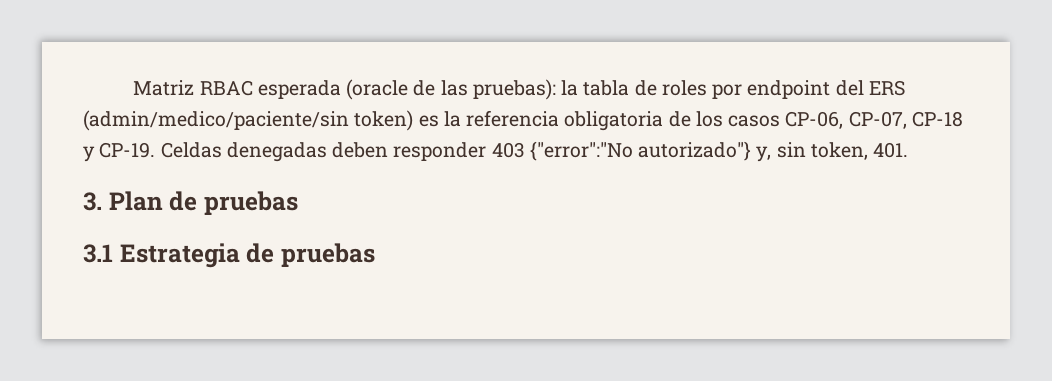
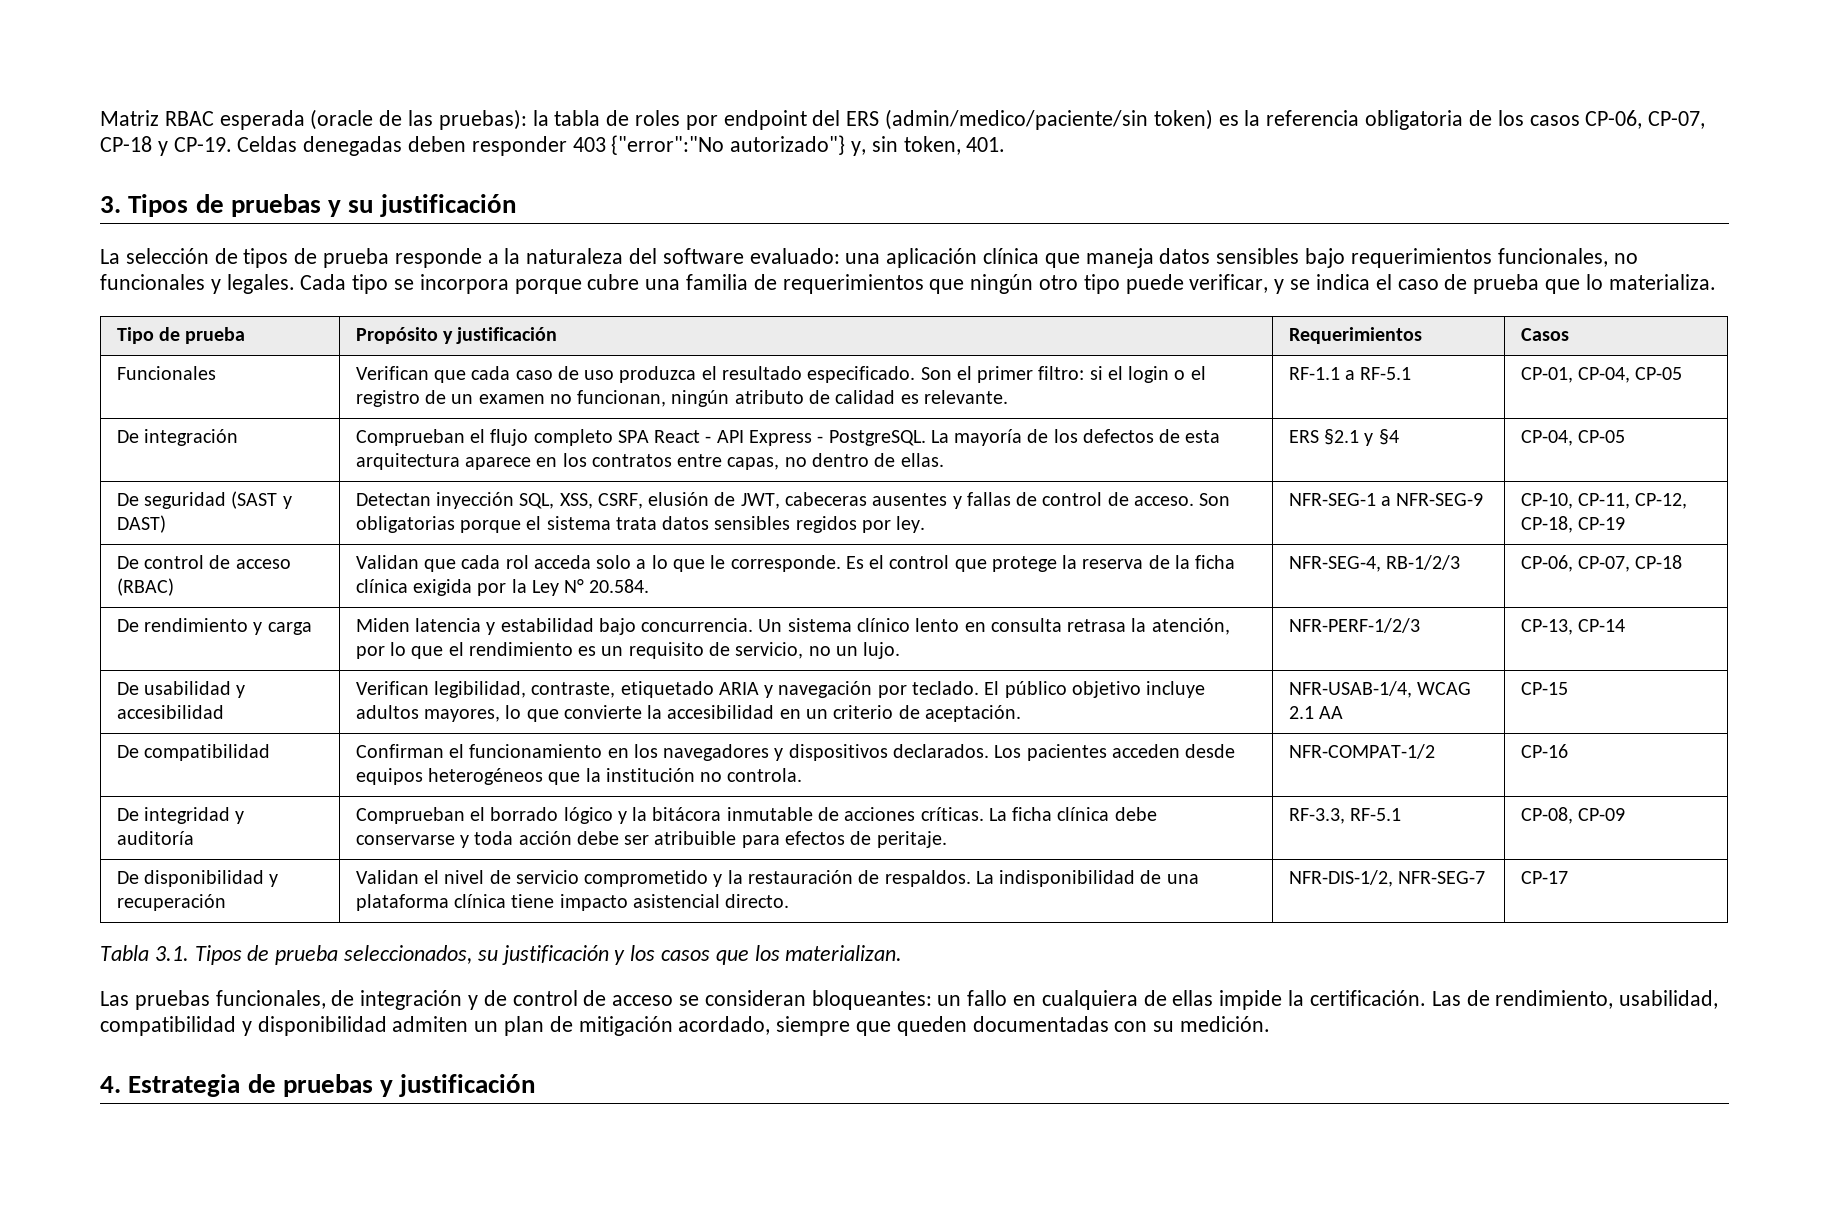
[108,191,298,215] [83,244,113,263] Plan de pruebas // 3.1 -> [128,194,516,217] [100,248,1638,268] [100,274,1716,294] [116,327,246,344] [355,327,558,344] [1288,327,1422,344] [1520,328,1569,341] [116,366,216,380] [355,366,1206,383] [355,390,1008,407] [1288,367,1412,380] [1520,367,1683,383] [116,429,239,446] [355,429,1221,446] [355,453,944,470] [1288,429,1399,446] [1520,430,1626,446] [116,491,292,509] [116,515,166,533] [355,492,1231,509] [355,516,926,533] [1288,493,1484,506] [1520,493,1688,509] [1520,516,1626,533] [116,555,291,569] [116,578,174,596] [355,555,1236,572] [355,579,650,596] [1288,555,1461,572] [1520,555,1683,572] [116,618,312,635] [355,618,1230,635] [355,642,901,659] [1288,618,1420,633] [1520,619,1626,635] [116,681,246,698] [116,705,224,719] [355,681,1206,698] [355,705,1021,722] [1288,681,1472,698] [1288,706,1344,719] [1520,682,1568,695] [116,744,271,761] [355,744,1236,761] [355,768,803,785] [1288,744,1435,759] [1520,744,1568,758] [116,807,245,824] [116,831,194,845] [355,807,1157,824] [355,831,947,848] [1288,808,1402,824] [1520,807,1626,824] [116,870,279,887] [116,894,226,911] [355,870,1199,887] [355,894,790,911] [1288,870,1486,887] [1520,871,1568,884] [100,945,903,965] [100,990,1719,1010] [100,1016,1271,1036] [100,1076,121,1093] Tipos de pruebas y su justificación // La selección de tipos de prueba responde a la naturaleza del software evaluado: una aplicación clínica que maneja datos sensibles bajo requerimientos funcionales, no funcionales y legales. Cada tipo se incorpora porque cubre una familia de requerimientos que ningún otro tipo puede verificar, y se indica el caso de prueba que lo materializa. // Tipo de prueba | Propósito y justificación | Requerimientos | Casos // Funcionales | Verifican que cada caso de uso produzca el resultado especificado. Son el primer filtro: si el login o el registro de un examen no funcionan, ningún atributo de calidad es relevante. | RF-1.1 a RF-5.1 | CP-01, CP-04, CP-05 // De integración | Comprueban el flujo completo SPA React - API Express - PostgreSQL. La mayoría de los defectos de esta arquitectura aparece en los contratos entre capas, no dentro de ellas. | ERS §2.1 y §4 | CP-04, CP-05 // De seguridad (SAST y DAST) | Detectan inyección SQL, XSS, CSRF, elusión de JWT, cabeceras ausentes y fallas de control de acceso. Son obligatorias porque el sistema trata datos sensibles regidos por ley. | NFR-SEG-1 a NFR-SEG-9 | CP-10, CP-11, CP-12, CP-18, CP-19 // De control de acceso (RBAC) | Validan que cada rol acceda solo a lo que le corresponde. Es el control que protege la reserva de la ficha clínica exigida por la Ley N° 20.584. | NFR-SEG-4, RB-1/2/3 | CP-06, CP-07, CP-18 // De rendimiento y carga | Miden latencia y estabilidad bajo concurrencia. Un sistema clínico lento en consulta retrasa la atención, por lo que el rendimiento es un requisito de servicio, no un lujo. | NFR-PERF-1/2/3 | CP-13, CP-14 // De usabilidad y accesibilidad | Verifican legibilidad, contraste, etiquetado ARIA y navegación por teclado. El público objetivo incluye adultos mayores, lo que convierte la accesibilidad en un criterio de aceptación. | NFR-USAB-1/4, WCAG 2.1 AA | CP-15 // De compatibilidad | Confirman el funcionamiento en los navegadores y dispositivos declarados. Los pacientes acceden desde equipos heterogéneos que la institución no controla. | NFR-COMPAT-1/2 | CP-16 // De integridad y auditoría | Comprueban el borrado lógico y la bitácora inmutable de acciones críticas. La ficha clínica debe conservarse y toda acción debe ser atribuible para efectos de peritaje. | RF-3.3, RF-5.1 | CP-08, CP-09 // De disponibilidad y recuperación | Validan el nivel de servicio comprometido y la restauración de respaldos. La indisponibilidad de una plataforma clínica tiene impacto asistencial directo. | NFR-DIS-1/2, NFR-SEG-7 | CP-17 // Tabla 3.1. Tipos de prueba seleccionados, su justificación y los casos que los materializan. // Las pruebas funcionales, de integración y de control de acceso se consideran bloqueantes: un fallo en cualquiera de ellas impide la certificación. Las de rendimiento, usabilidad, compatibilidad y disponibilidad admiten un plan de mitigación acordado, siempre que queden documentadas con su medición. // 4.
(375, 255) none -> [380,1074,536,1097] y justificación

